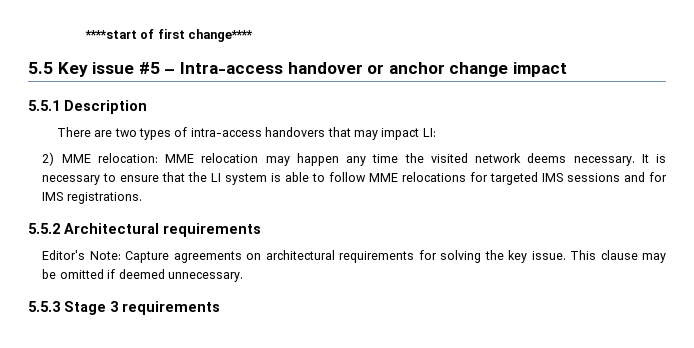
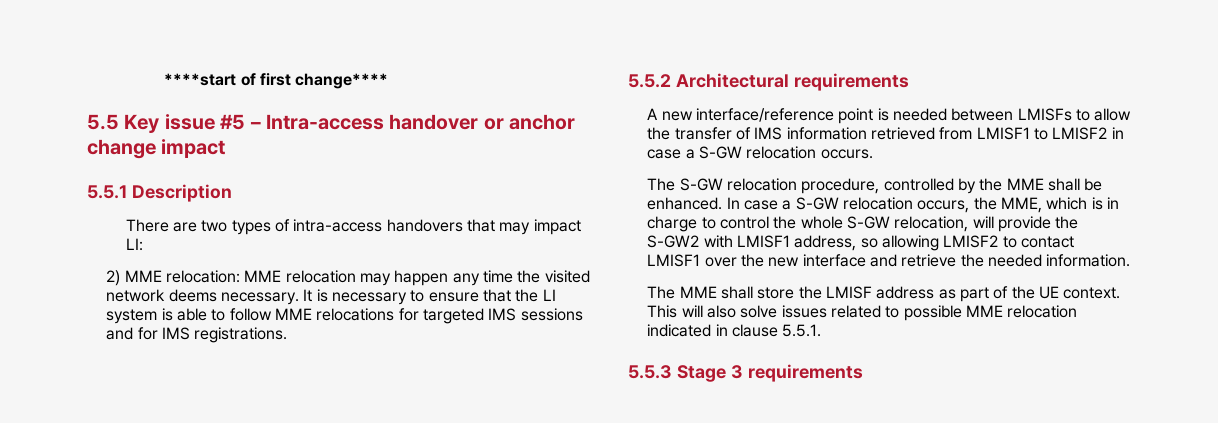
[42,250,666,263] [42,269,243,282] Editor's Note: Capture agreements on architectural requirements for solving the key issue. This clause may be omitted if deemed unnecessary. -> [647,108,1132,124] [647,127,1124,140] [647,146,873,159] [647,178,1103,194] [647,197,1119,213] [647,216,1079,232] [647,235,1074,251] [647,254,1131,267] [647,286,1121,302] [647,305,1078,321] [647,324,822,337] A new interface/reference point is needed between LMISFs to allow the transfer of IMS information retrieved from LMISF1 to LMISF2 in case a S-GW relocation occurs. // The S-GW relocation procedure, controlled by the MME shall be enhanced. In case a S-GW relocation occurs, the MME, which is in charge to control the whole S-GW relocation, will provide the S-GW2 with LMISF1 address, so allowing LMISF2 to contact LMISF1 over the new interface and retrieve the needed information. // The MME shall store the LMISF address as part of the UE context. This will also solve issues related to possible MME relocation indicated in clause 5.5.1.

